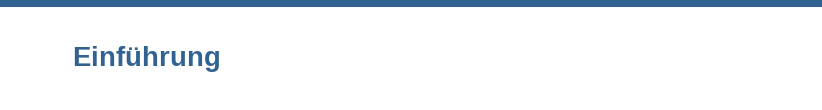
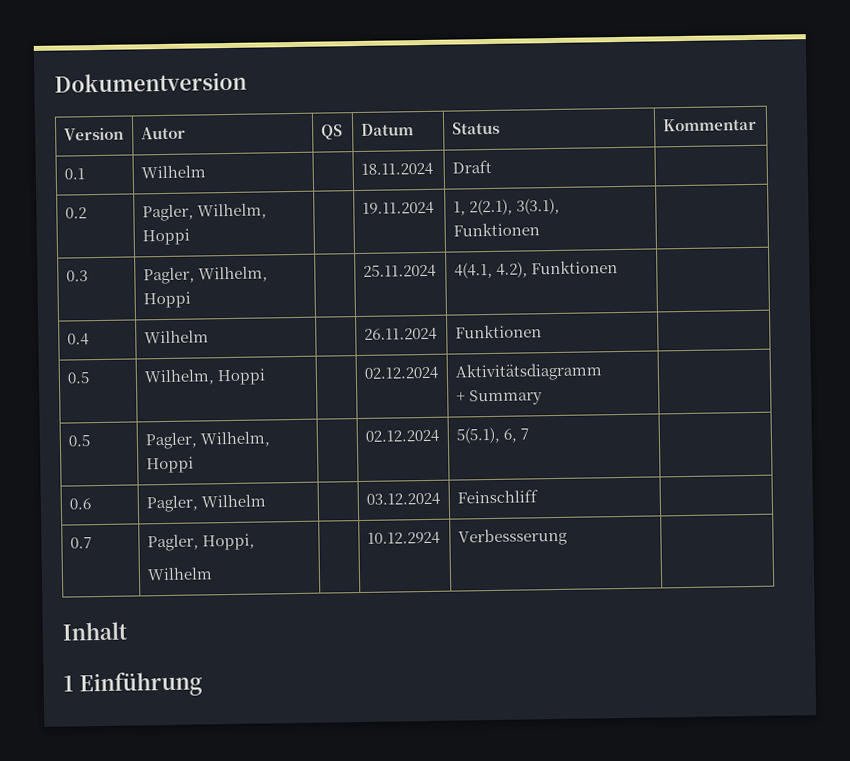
(73, 59) none -> [54,71,247,93] [63,127,124,141] [140,126,186,140] [320,124,343,140] [360,123,414,136] [451,121,500,135] [662,117,757,132] [63,168,85,180] [140,165,206,179] [360,162,433,176] [451,159,492,174] [64,207,87,219] [141,203,267,222] [141,228,190,246] [361,201,434,215] [452,197,561,216] [452,222,540,237] [65,270,88,282] [142,266,268,285] [142,291,191,309] [362,263,436,278] [453,260,619,279] [66,333,89,346] [143,330,209,344] [363,327,437,341] [454,324,542,339] [66,371,90,384] [143,368,266,386] [363,366,438,380] [454,362,603,382] [455,389,543,406] [67,434,90,447] [144,431,270,450] [145,456,194,474] [364,429,439,443] [455,426,530,444] [68,498,91,510] [145,494,266,513] [365,492,440,506] [456,489,538,504] [69,537,92,549] [146,533,255,552] [146,567,213,581] [366,531,440,545] [457,527,568,547] [62,621,128,641] [63,675,74,692] Dokumentversion // Version | Autor | QS | Datum | Status | Kommentar // 0.1 | Wilhelm | | 18.11.2024 | Draft | // 0.2 | Pagler, Wilhelm, Hoppi | | 19.11.2024 | 1, 2(2.1), 3(3.1), Funktionen | // 0.3 | Pagler, Wilhelm, Hoppi | | 25.11.2024 | 4(4.1, 4.2), Funktionen | // 0.4 | Wilhelm | | 26.11.2024 | Funktionen | // 0.5 | Wilhelm, Hoppi | | 02.12.2024 | Aktivitätsdiagramm // + Summary | // 0.5 | Pagler, Wilhelm, Hoppi | | 02.12.2024 | 5(5.1), 6, 7 | // 0.6 | Pagler, Wilhelm | | 03.12.2024 | Feinschliff | // 0.7 | Pagler, Hoppi, // Wilhelm | | 10.12.2924 | Verbessserung | // Inhalt // 1

